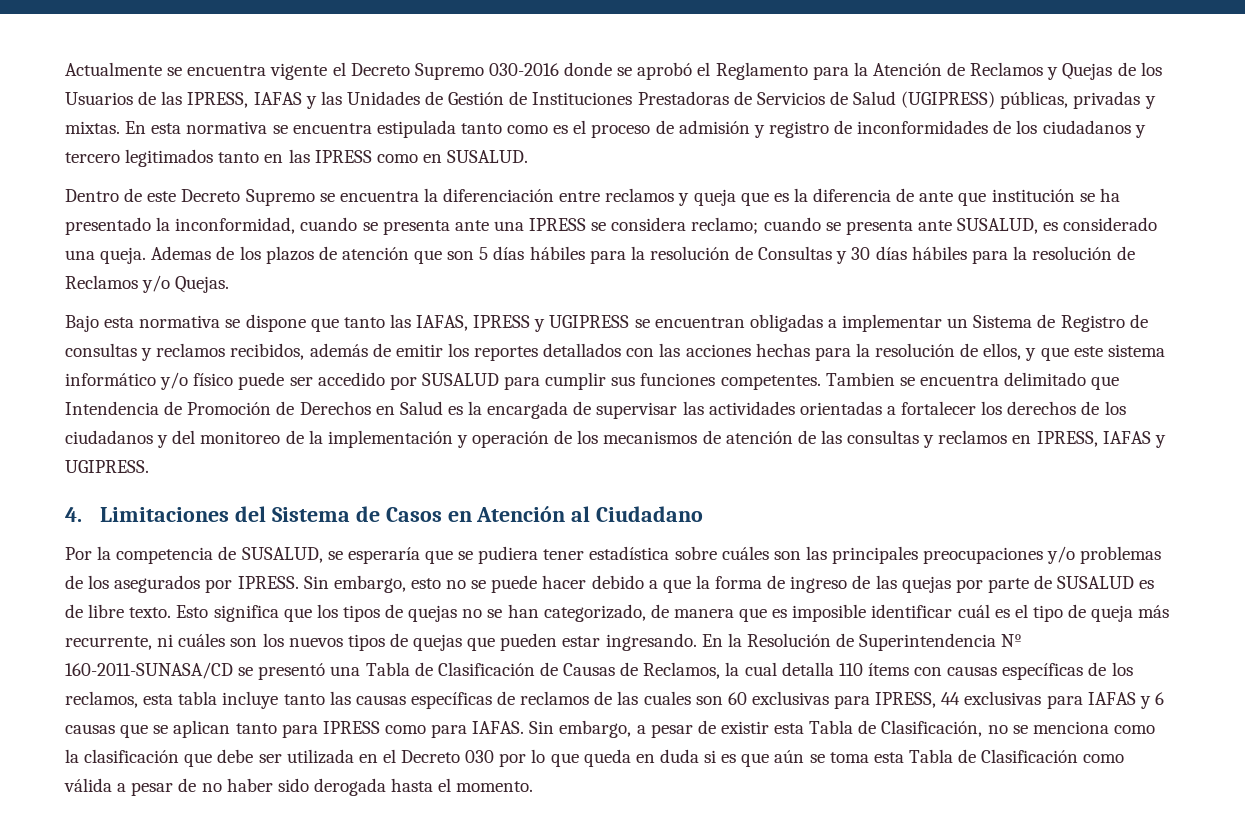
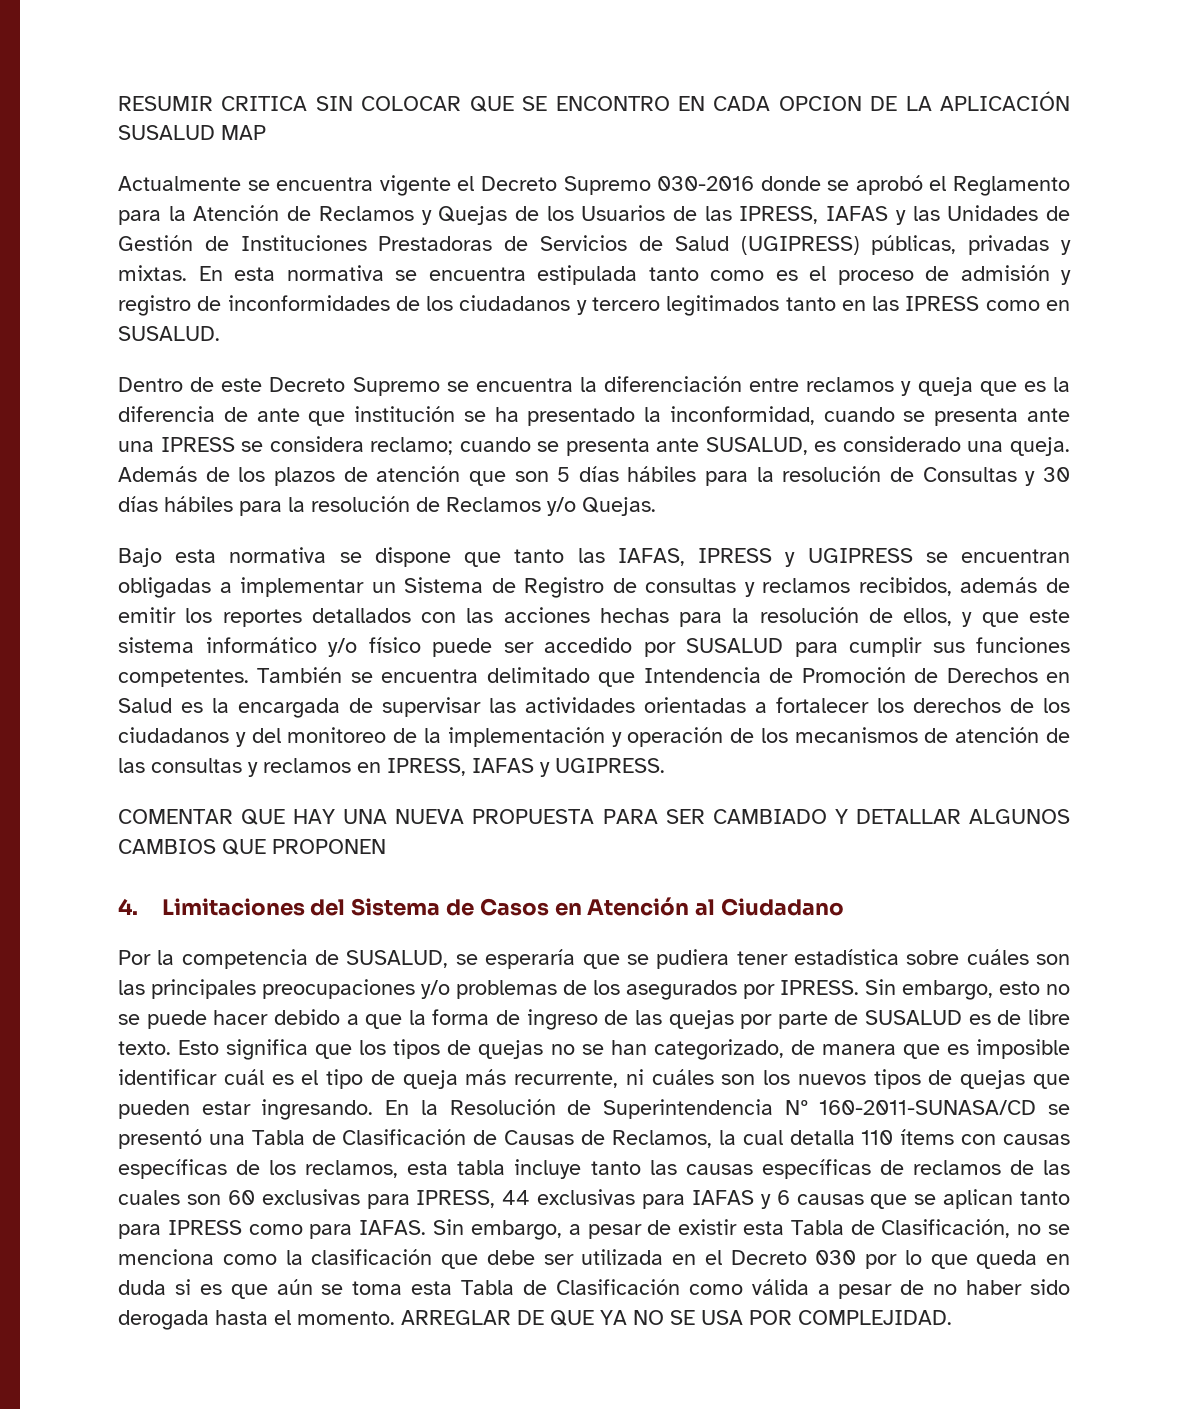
(65, 69) none -> [118,91,1070,112] [118,125,266,140] RESUMIR CRITICA SIN COLOCAR QUE SE ENCONTRO EN CADA OPCION DE LA APLICACIÓN SUSALUD MAP //
[151,246,212,260] Ademas -> [118,466,197,482] Además
[825,372,895,386] Tambien -> [257,667,343,683] También
(149, 466) none -> [118,809,1070,825] [118,839,386,855] // COMENTAR QUE HAY UNA NUEVA PROPUESTA PARA SER CAMBIADO Y DETALLAR ALGUNOS CAMBIOS QUE PROPONEN
(534, 786) none -> [401,1310,952,1326] ARREGLAR DE QUE YA NO SE USA POR COMPLEJIDAD.

